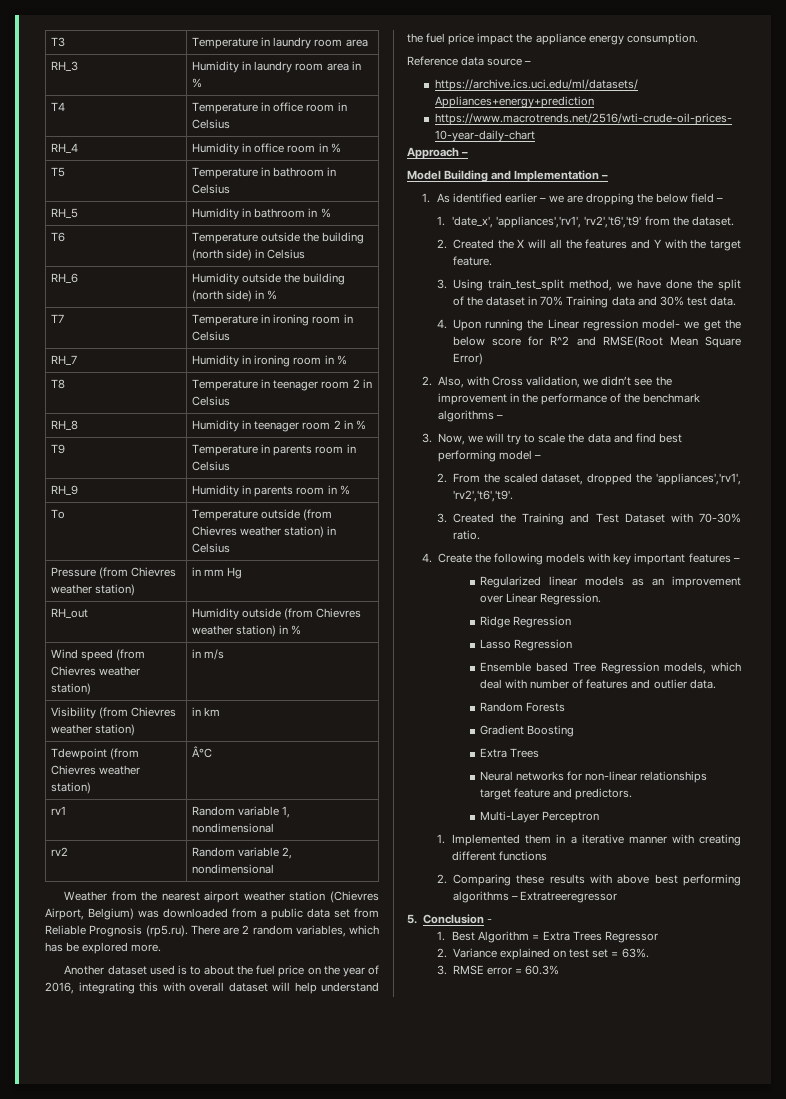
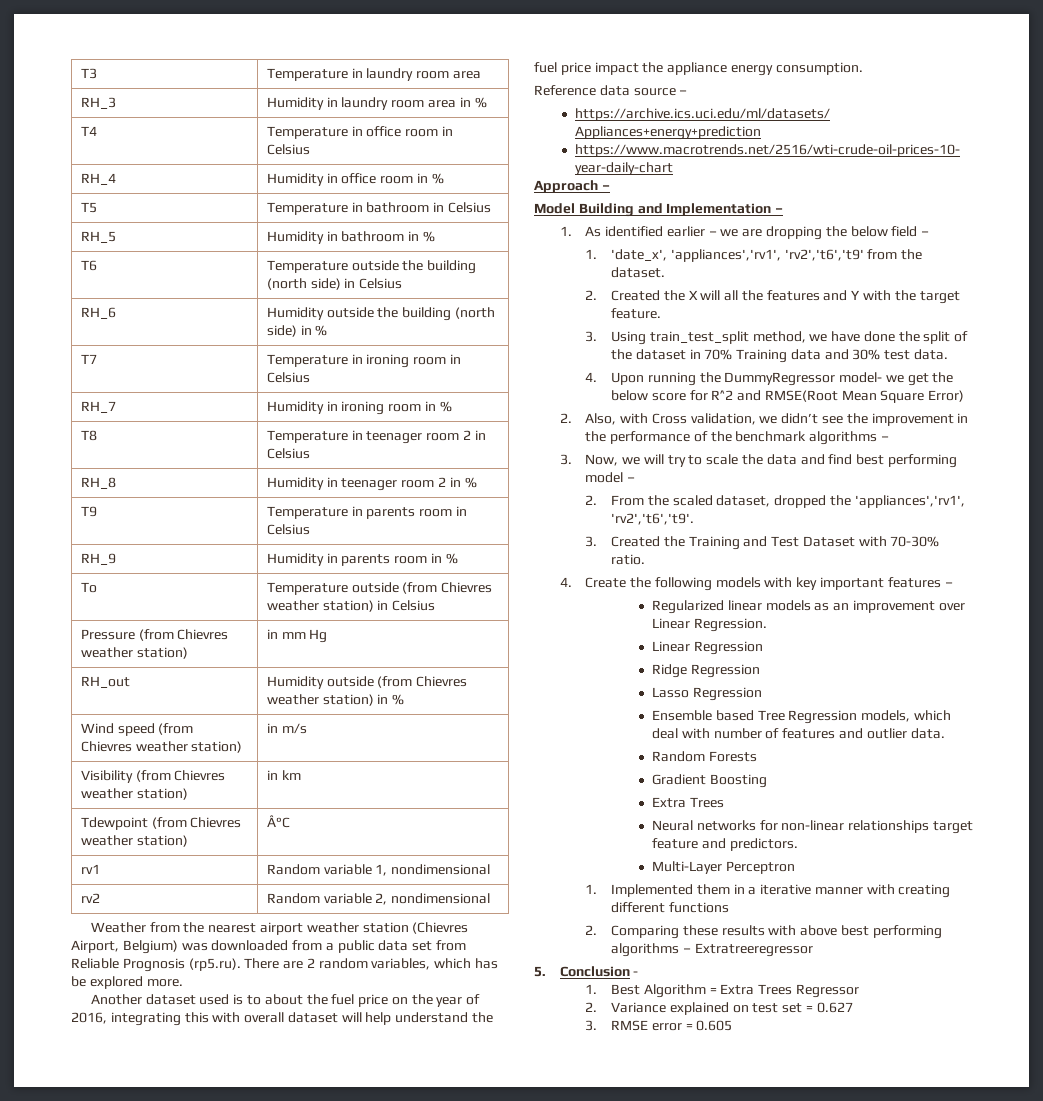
[547,319,638,331] Linear regression -> [724,372,836,386] DummyRegressor
(602, 599) none -> [652,641,763,655] // Linear Regression
[621,948,649,958] 63%. -> [816,1002,853,1013] 0.627
[525,965,560,975] 60.3% -> [696,1020,733,1031] 0.605

